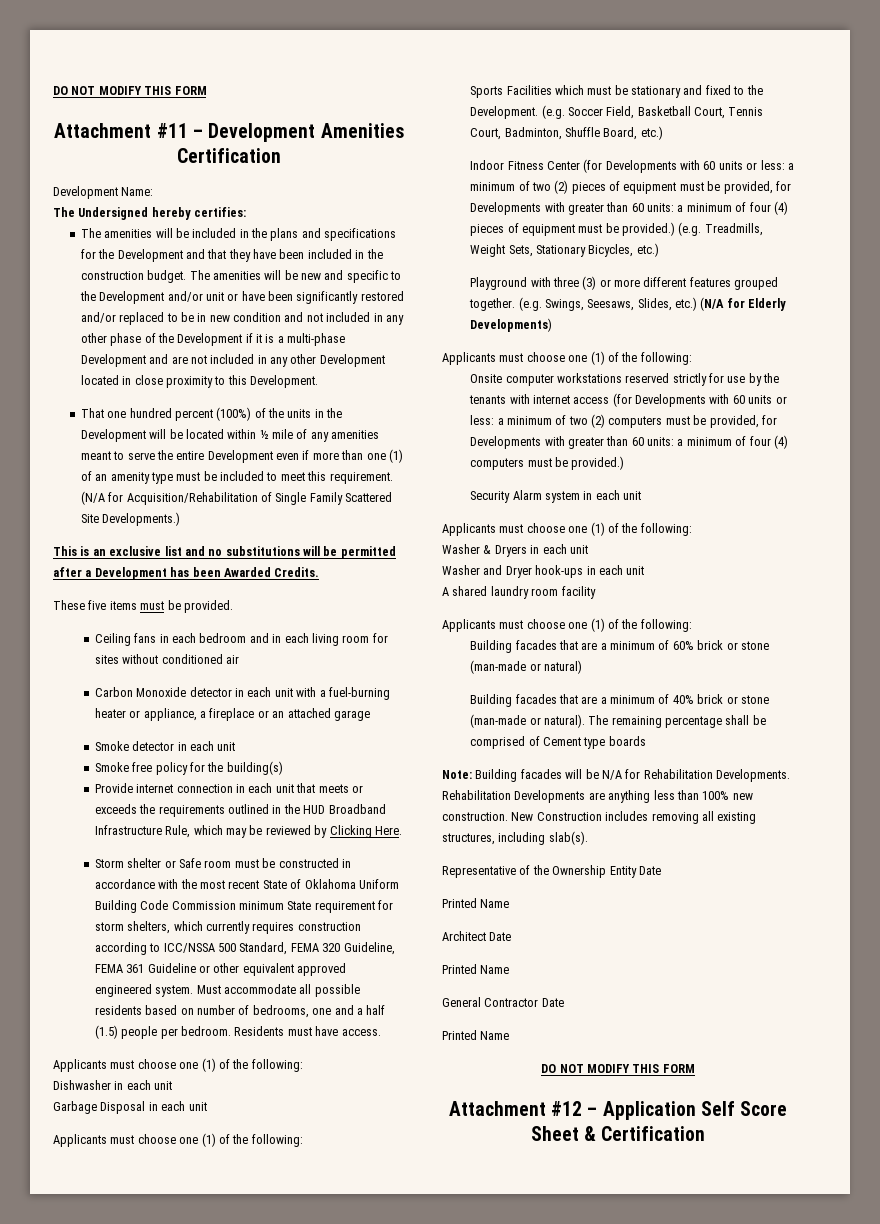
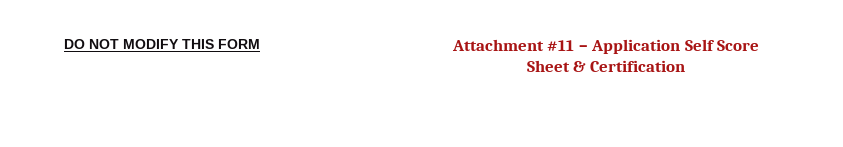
[208,123,404,142] [177,148,281,163] [53,186,154,199] [53,207,247,220] [80,228,397,241] [80,249,383,262] [80,270,402,283] [79,291,404,304] [80,312,404,325] [80,333,346,346] [80,354,385,367] [80,375,319,388] [80,407,343,421] [80,429,380,442] [80,449,403,463] [80,471,393,484] [80,491,393,505] [80,512,181,526] [53,546,396,559] [53,567,320,580] [53,600,233,613] [94,633,388,646] [94,654,240,664] [94,687,390,700] [94,708,370,721] [94,741,236,751] [94,761,283,775] [94,783,363,793] [94,804,386,817] [94,825,402,838] [94,858,351,868] [94,879,399,889] [94,900,394,913] [94,921,361,934] [94,942,395,955] [94,963,347,976] [94,984,360,997] [94,1005,386,1018] [94,1025,381,1039] [53,1058,303,1072] [53,1080,173,1090] [53,1101,207,1114] [53,1133,303,1147] [470,85,763,98] [470,105,764,119] [470,126,663,140] [470,159,794,173] [470,180,791,194] [470,201,788,215] [470,222,763,236] [470,243,659,257] [470,276,779,290] [469,297,787,311] [470,318,553,332] [442,351,692,365] [470,373,780,386] [469,393,787,407] [470,414,777,428] [470,435,788,449] [470,456,625,470] [470,490,642,503] [442,522,692,536] [442,544,588,557] [442,565,645,578] [442,586,596,599] [442,618,692,632] [470,640,769,653] [470,660,582,674] [470,694,769,707] [470,714,766,728] [470,736,646,749] [442,769,790,782] [442,790,753,803] [442,811,757,824] [442,831,588,845] [442,865,661,878] [442,898,510,908] [442,931,512,941] [442,964,510,974] [442,997,564,1007] [442,1030,510,1040] [541,1064,695,1073] [448,1101,598,1116] Development Amenities Certification // Development Name: // The Undersigned hereby certifies: // The amenities will be included in the plans and specifications for the Development and that they have been included in the construction budget. The amenities will be new and specific to the Development and/or unit or have been significantly restored and/or replaced to be in new condition and not included in any other phase of the Development if it is a multi-phase Development and are not included in any other Development located in close proximity to this Development. // That one hundred percent (100%) of the units in the Development will be located within ½ mile of any amenities meant to serve the entire Development even if more than one (1) of an amenity type must be included to meet this requirement. (N/A for Acquisition/Rehabilitation of Single Family Scattered Site Developments.) // This is an exclusive list and no substitutions will be permitted after a Development has been Awarded Credits. // These five items must be provided. // Ceiling fans in each bedroom and in each living room for sites without conditioned air // Carbon Monoxide detector in each unit with a fuel-burning heater or appliance, a fireplace or an attached garage // Smoke detector in each unit // Smoke free policy for the building(s) // Provide internet connection in each unit that meets or exceeds the requirements outlined in the HUD Broadband Infrastructure Rule, which may be reviewed by Clicking Here. // Storm shelter or Safe room must be constructed in accordance with the most recent State of Oklahoma Uniform Building Code Commission minimum State requirement for storm shelters, which currently requires construction according to ICC/NSSA 500 Standard, FEMA 320 Guideline, FEMA 361 Guideline or other equivalent approved engineered system. Must accommodate all possible residents based on number of bedrooms, one and a half (1.5) people per bedroom. Residents must have access. // Applicants must choose one (1) of the following: // Dishwasher in each unit // Garbage Disposal in each unit // Applicants must choose one (1) of the following: // Sports Facilities which must be stationary and fixed to the Development. (e.g. Soccer Field, Basketball Court, Tennis Court, Badminton, Shuffle Board, etc.) // Indoor Fitness Center (for Developments with 60 units or less: a minimum of two (2) pieces of equipment must be provided, for Developments with greater than 60 units: a minimum of four (4) pieces of equipment must be provided.) (e.g. Treadmills, Weight Sets, Stationary Bicycles, etc.) // Playground with three (3) or more different features grouped together. (e.g. Swings, Seesaws, Slides, etc.) (N/A for Elderly Developments) // Applicants must choose one (1) of the following: // Onsite computer workstations reserved strictly for use by the tenants with internet access (for Developments with 60 units or less: a minimum of two (2) computers must be provided, for Developments with greater than 60 units: a minimum of four (4) computers must be provided.) // Security Alarm system in each unit // Applicants must choose one (1) of the following: // Washer & Dryers in each unit // Washer and Dryer hook-ups in each unit // A shared laundry room facility // Applicants must choose one (1) of the following: // Building facades that are a minimum of 60% brick or stone (man-made or natural) // Building facades that are a minimum of 40% brick or stone (man-made or natural). The remaining percentage shall be comprised of Cement type boards // Note: Building facades will be N/A for Rehabilitation Developments. Rehabilitation Developments are anything less than 100% new construction. New Construction includes removing all existing structures, including slab(s). // Representative of the Ownership Entity Date // Printed Name // Architect Date // Printed Name // General Contractor Date // Printed Name // DO NOT MODIFY THIS FORM // Attachment #12 – -> (588, 48) none

